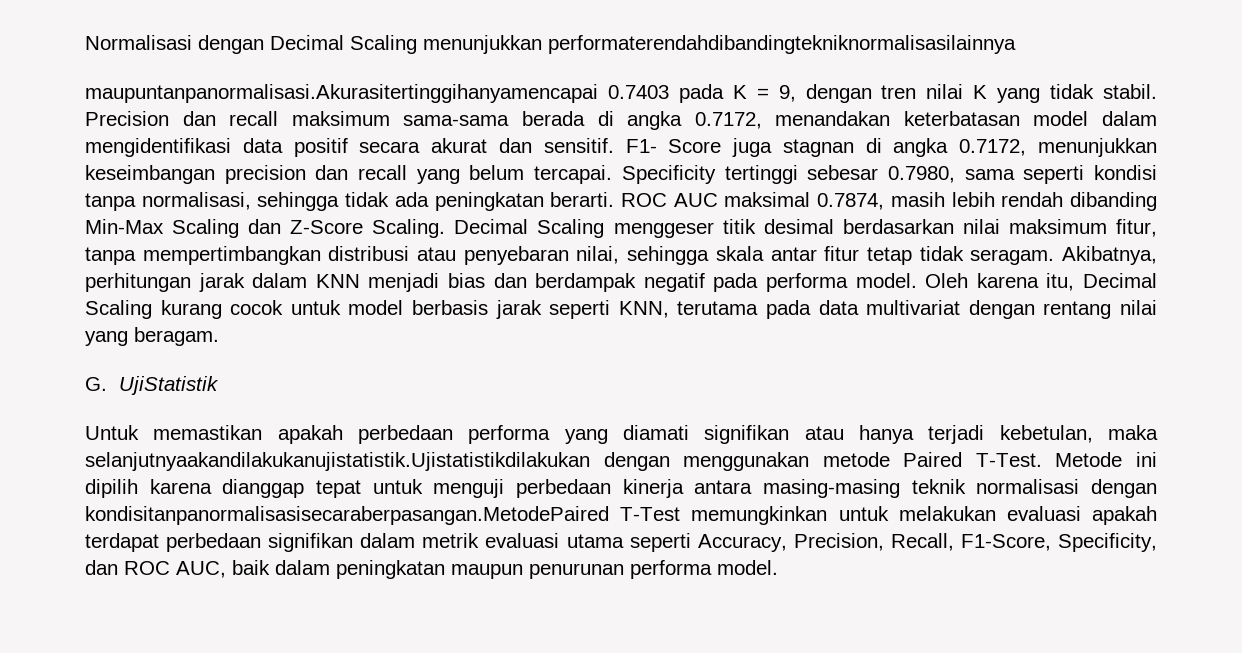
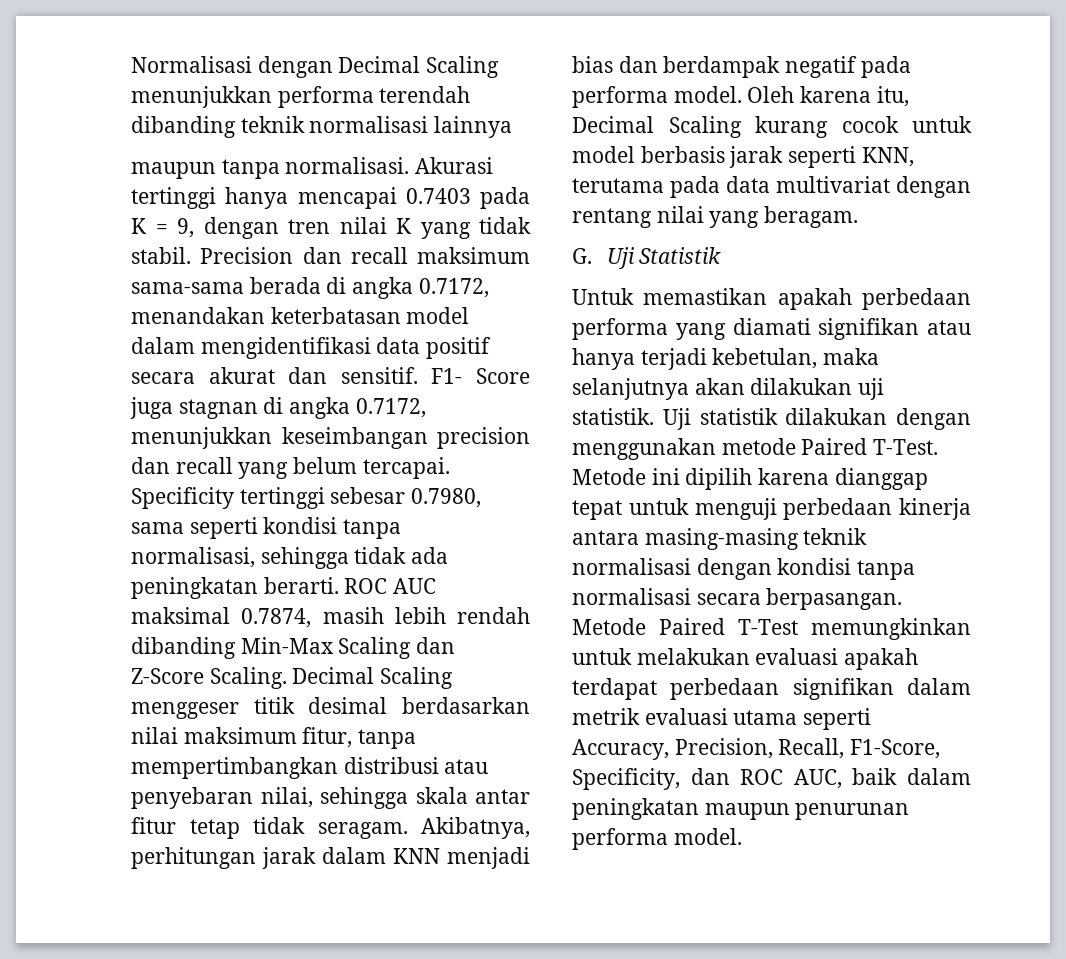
[548,35,1016,54] [85,84,598,103] performaterendahdibandingtekniknormalisasilainnya // maupuntanpanormalisasi.Akurasitertinggihanyamencapai -> [277,86,471,108] [131,116,513,138] [131,157,494,179] [131,187,397,209] performa terendah dibanding teknik normalisasi lainnya // maupun tanpa normalisasi. Akurasi tertinggi hanya mencapai
[119,376,220,395] UjiStatistik -> [606,247,722,269] Uji Statistik
[85,452,590,471] selanjutnyaakandilakukanujistatistik.Ujistatistikdilakukan -> [572,378,885,400] [572,408,888,430] selanjutnya akan dilakukan uji statistik. Uji statistik dilakukan
[85,506,609,525] kondisitanpanormalisasisecaraberpasangan.MetodePaired -> [777,558,916,580] [572,588,903,610] [572,618,725,635] kondisi tanpa normalisasi secara berpasangan. Metode Paired

